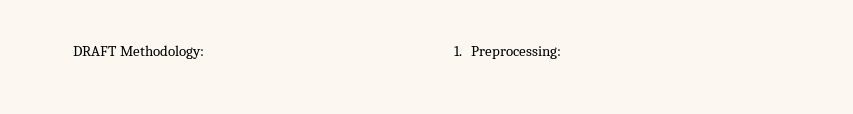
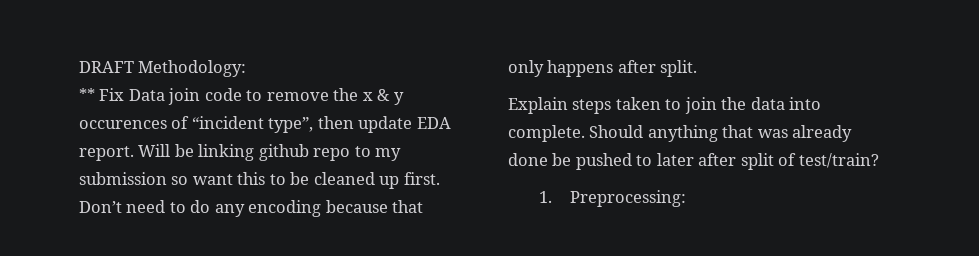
(204, 52) none -> [79,88,404,105] [79,116,451,133] [79,144,402,161] [79,172,440,189] [79,200,424,217] [508,60,698,77] [508,97,822,114] [508,125,853,142] [508,153,879,170] // ** Fix Data join code to remove the x & y occurences of “incident type”, then update EDA report. Will be linking github repo to my submission so want this to be cleaned up first. Don’t need to do any encoding because that only happens after split. // Explain steps taken to join the data into complete. Should anything that was already done be pushed to later after split of test/train?

